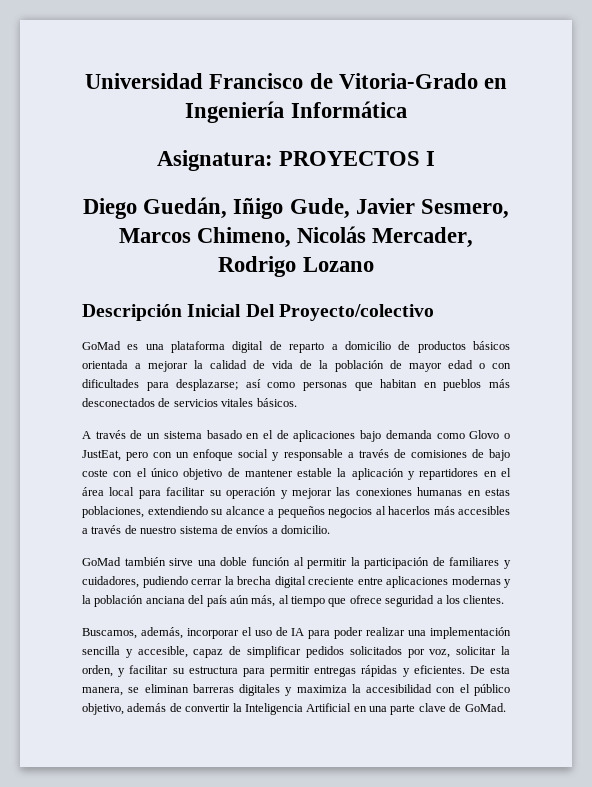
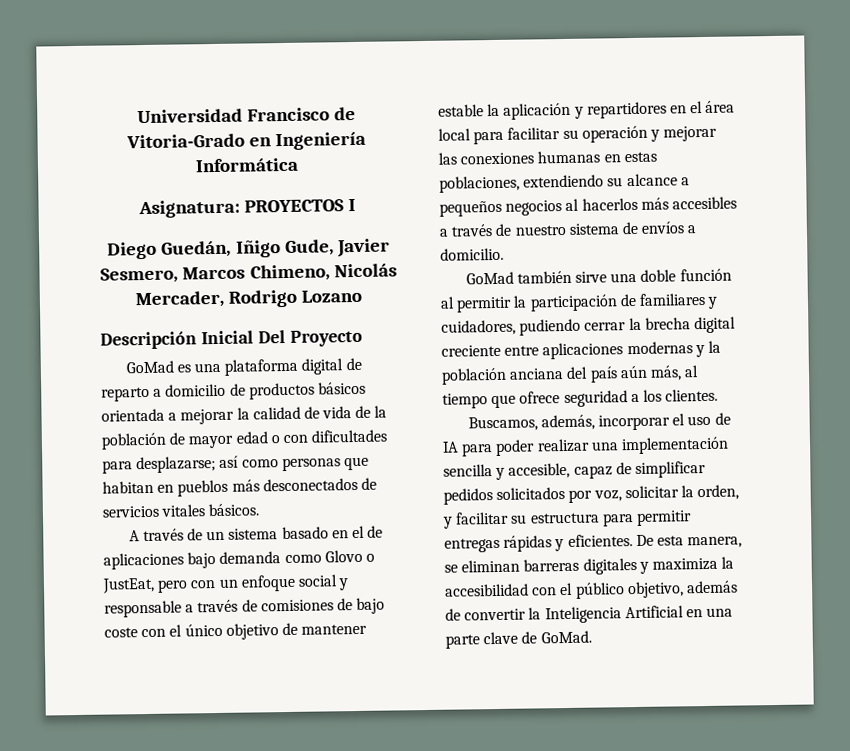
[278,304,434,321] Proyecto/colectivo -> [289,329,363,347] Proyecto

